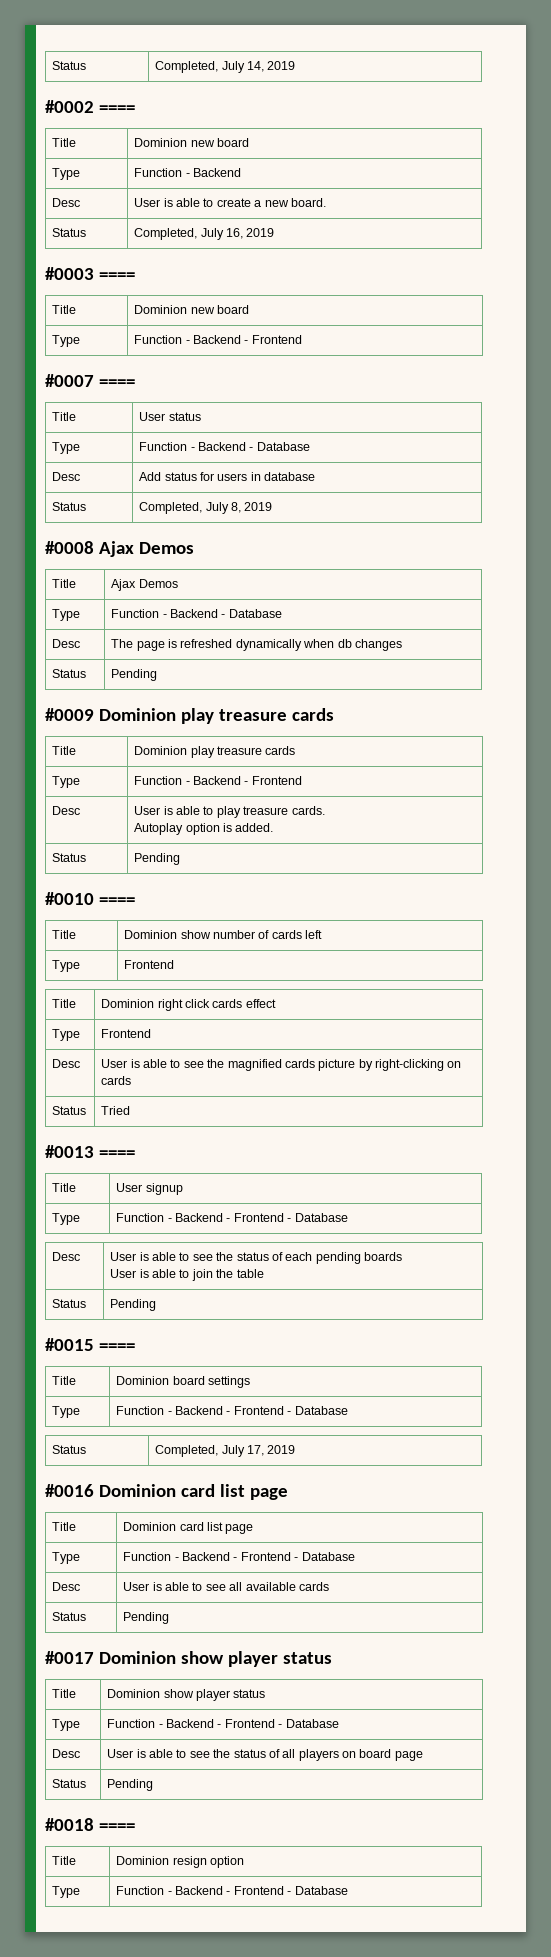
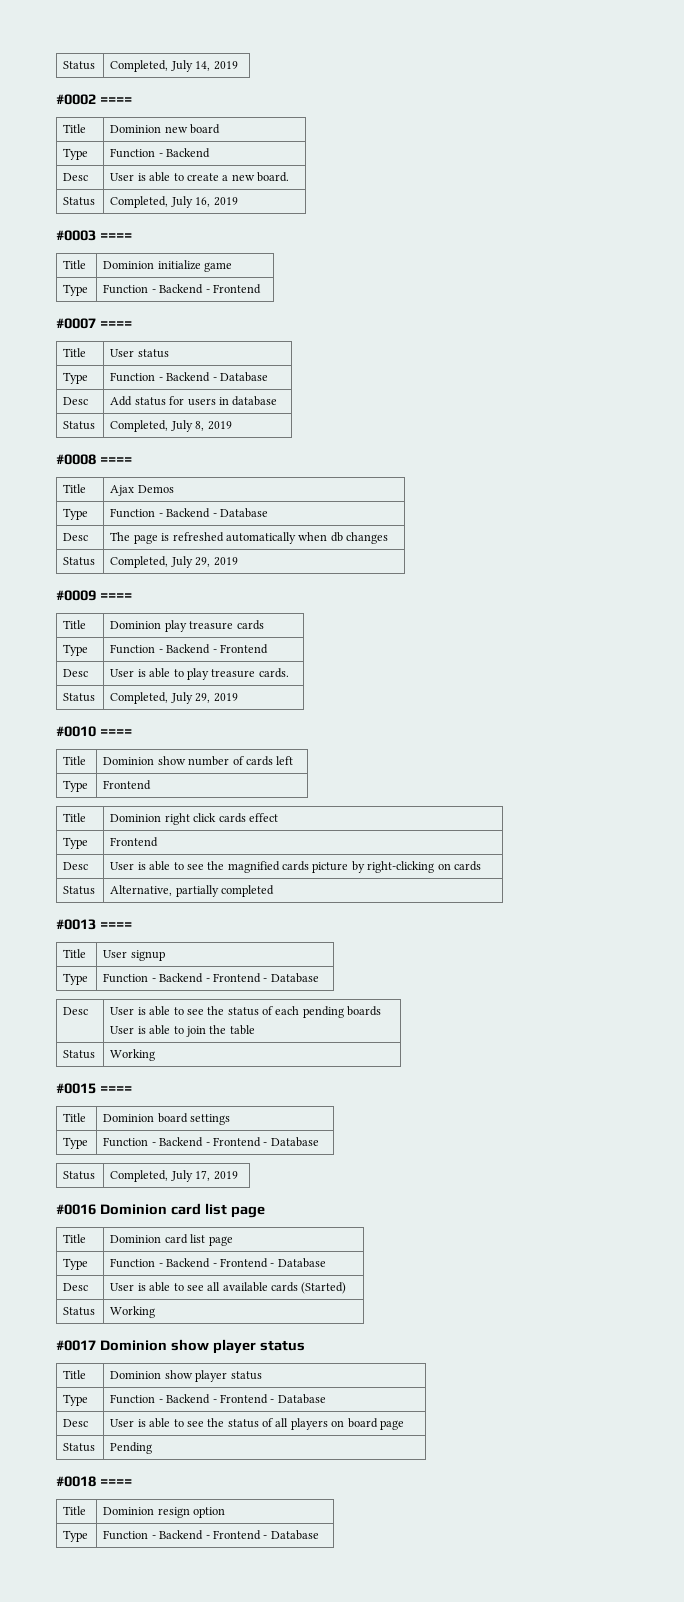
[190,305,249,314] new board -> [157,260,233,272] initialize game
[98,541,194,557] Ajax Demos -> [99,457,132,464] ====
[235,639,302,651] dynamically -> [225,532,296,544] automatically
[111,669,158,681] [45,708,334,724] Pending // #0009 Dominion play treasure cards -> [110,556,238,568] [56,590,132,601] Completed, July 29, 2019 // #0009 ====
[134,823,274,835] [52,853,87,862] [134,853,181,865] // Autoplay option is added. // Status | Pending -> [63,693,96,702] [110,692,238,704] // Status | Completed, July 29, 2019
[101,1106,131,1115] Tried -> [110,885,275,897] Alternative, partially completed
[110,1299,157,1311] Pending -> [110,1049,156,1061] Working
[52,1612,87,1621] [123,1612,170,1624] // Status | Pending -> [301,1282,347,1294] [63,1307,96,1316] [110,1306,156,1318] (Started) // Status | Working

